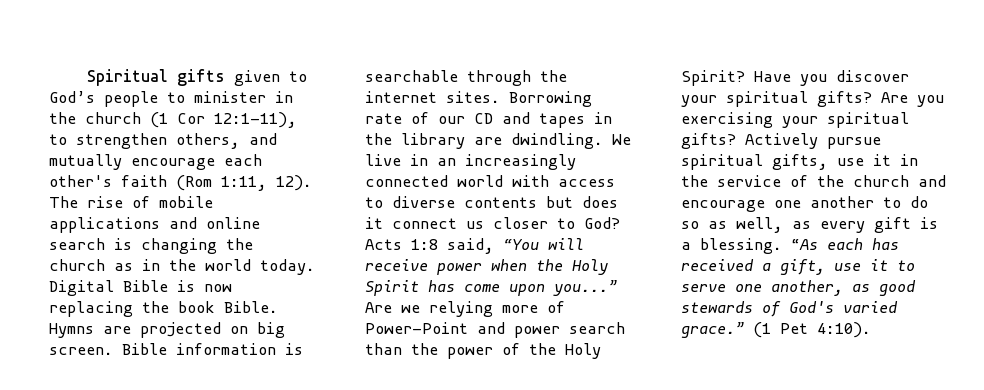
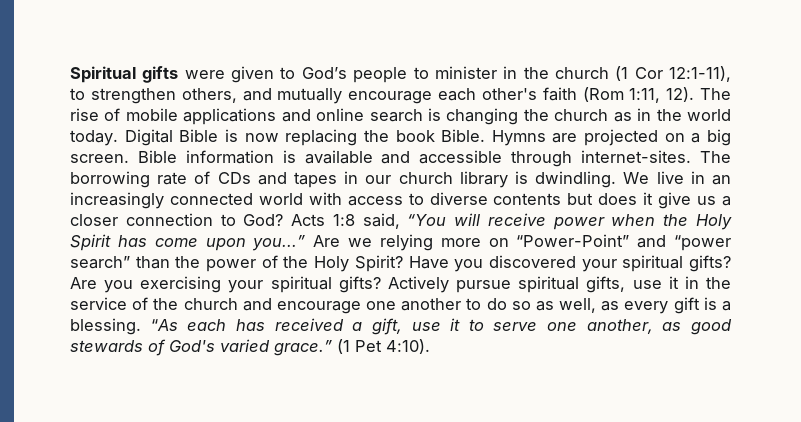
(225, 77) none -> [184,70,225,79] were
(248, 330) none -> [691,133,701,143] a
[365,70,567,86] [365,91,592,107] [365,112,612,128] [365,133,502,149] searchable through the internet sites. Borrowing rate of our CD and tapes in the library are -> [304,150,732,167] [70,171,528,188] available and accessible through internet-sites. The borrowing rate of CDs and tapes in our church library is
[392,217,548,229] connect us closer -> [658,192,731,209] [70,213,213,226] give us a closer connection
[547,301,565,313] [365,322,625,338] of Power-Point and power search -> [488,234,731,251] [70,256,130,269] on “Power-Point” and “power search”
[836,70,909,82] discover -> [488,255,576,268] discovered

